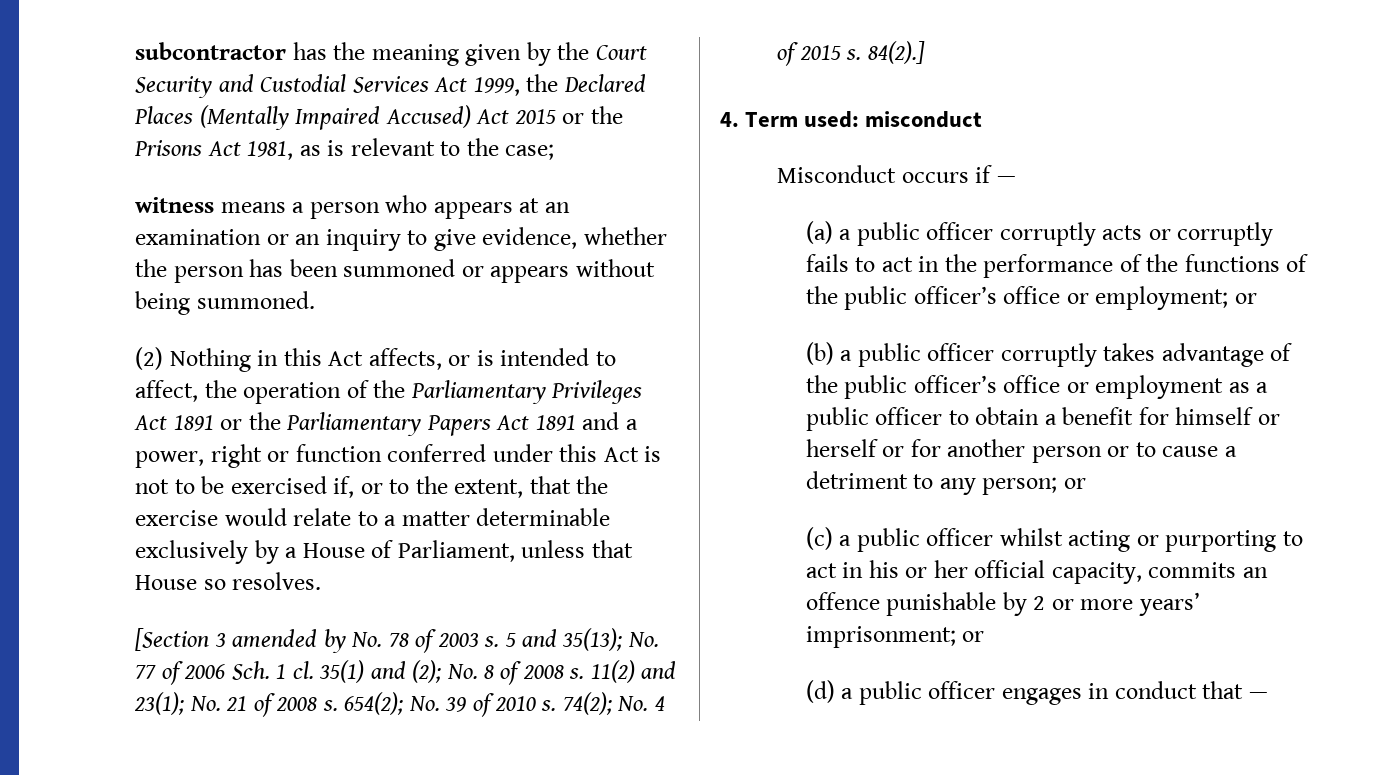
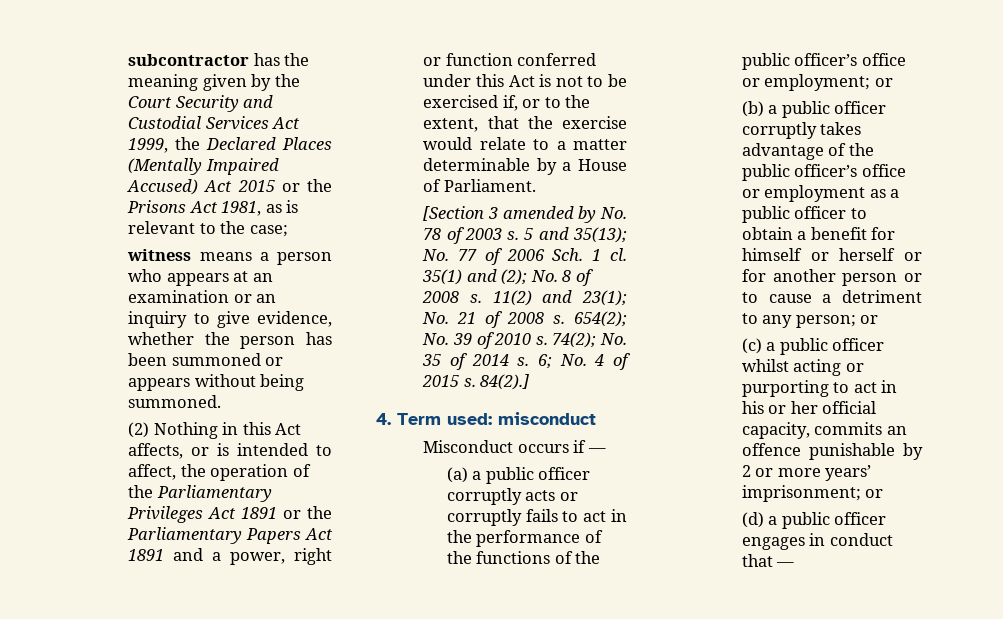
[135,540,249,564] exclusively -> (531, 164) none
[397,540,633,562] [135,572,322,590] Parliament, unless that House so resolves. -> [443,179,536,192] Parliament.
(649, 703) none -> [422,353,587,370] 35 of 2014 s. 6; No.

